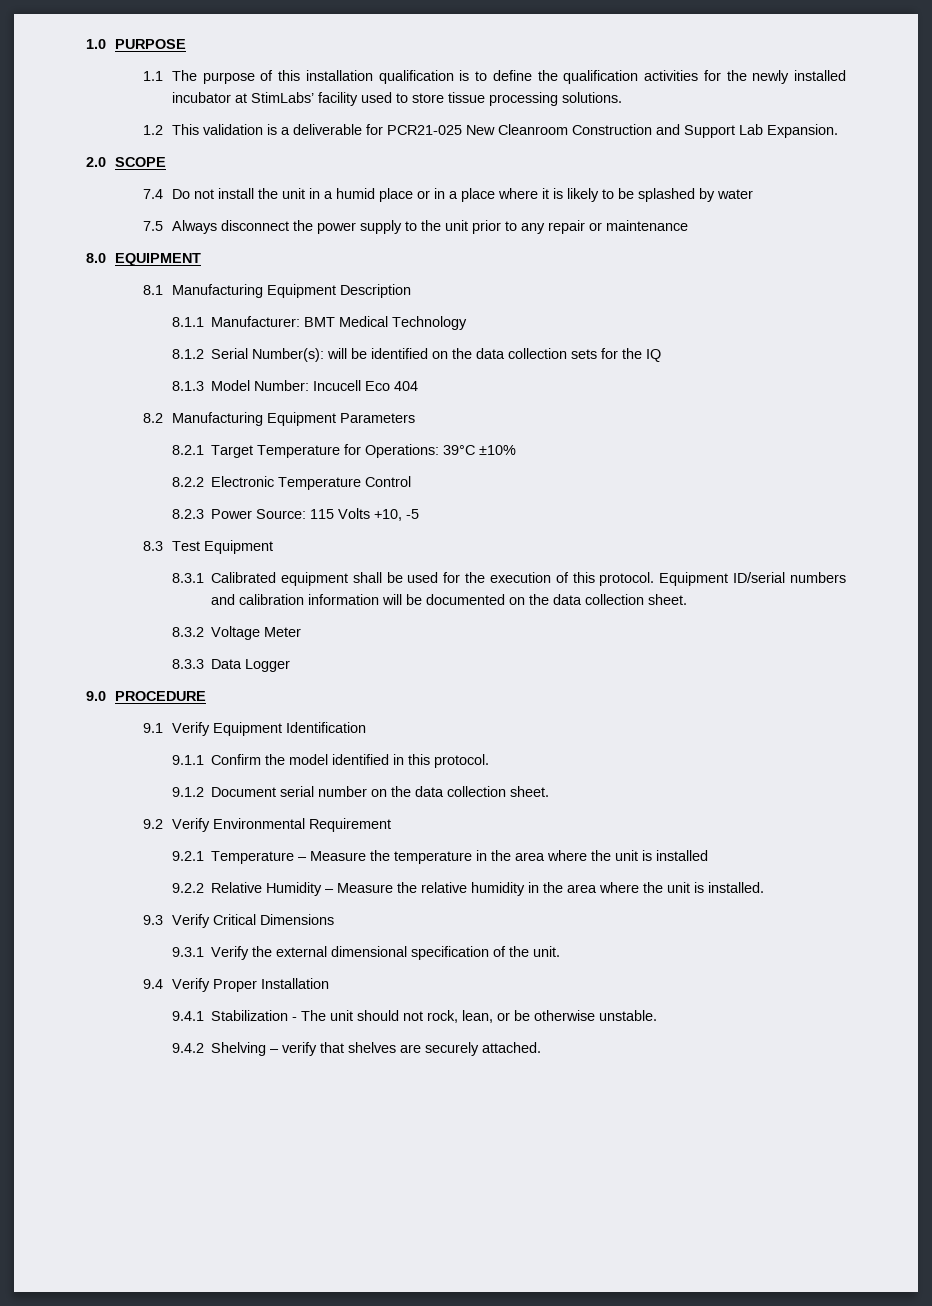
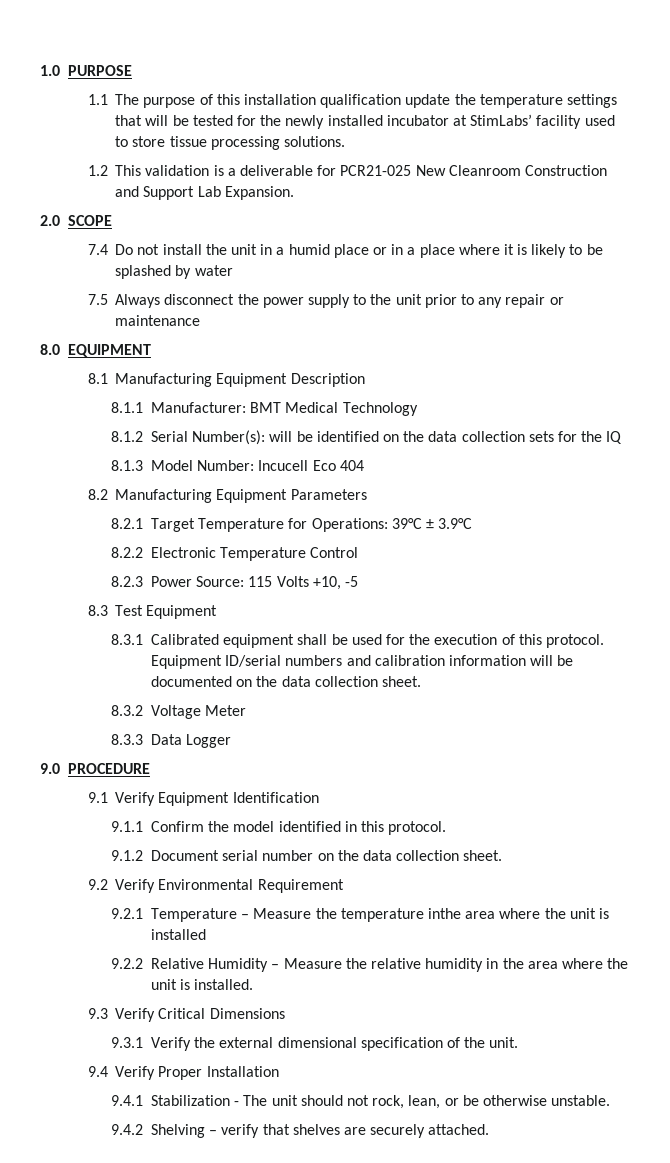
[459,70,699,84] is to define the qualification activities -> [405,94,617,108] [115,115,233,126] update the temperature settings that will be tested
[479,445,517,455] ±10% -> [425,518,473,529] ± 3.9°C
[476,850,512,861] in the -> [427,908,461,919] inthe

